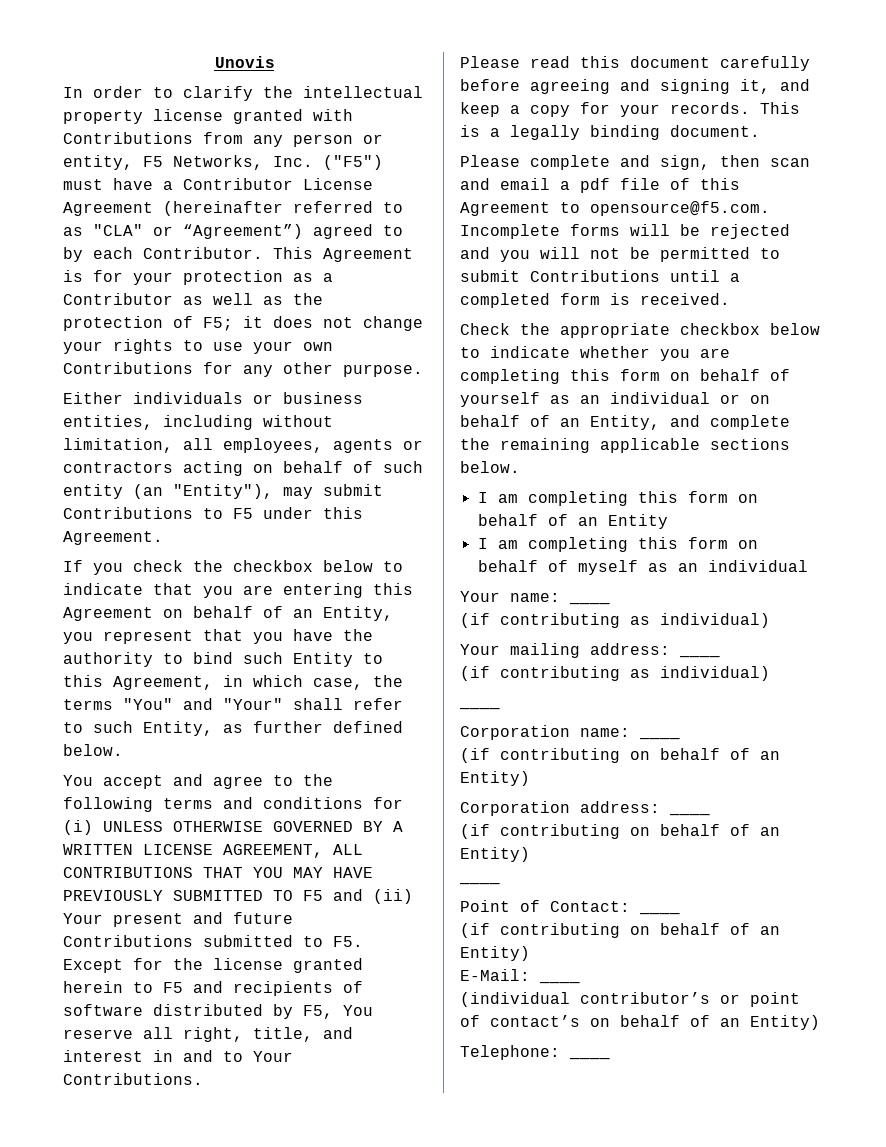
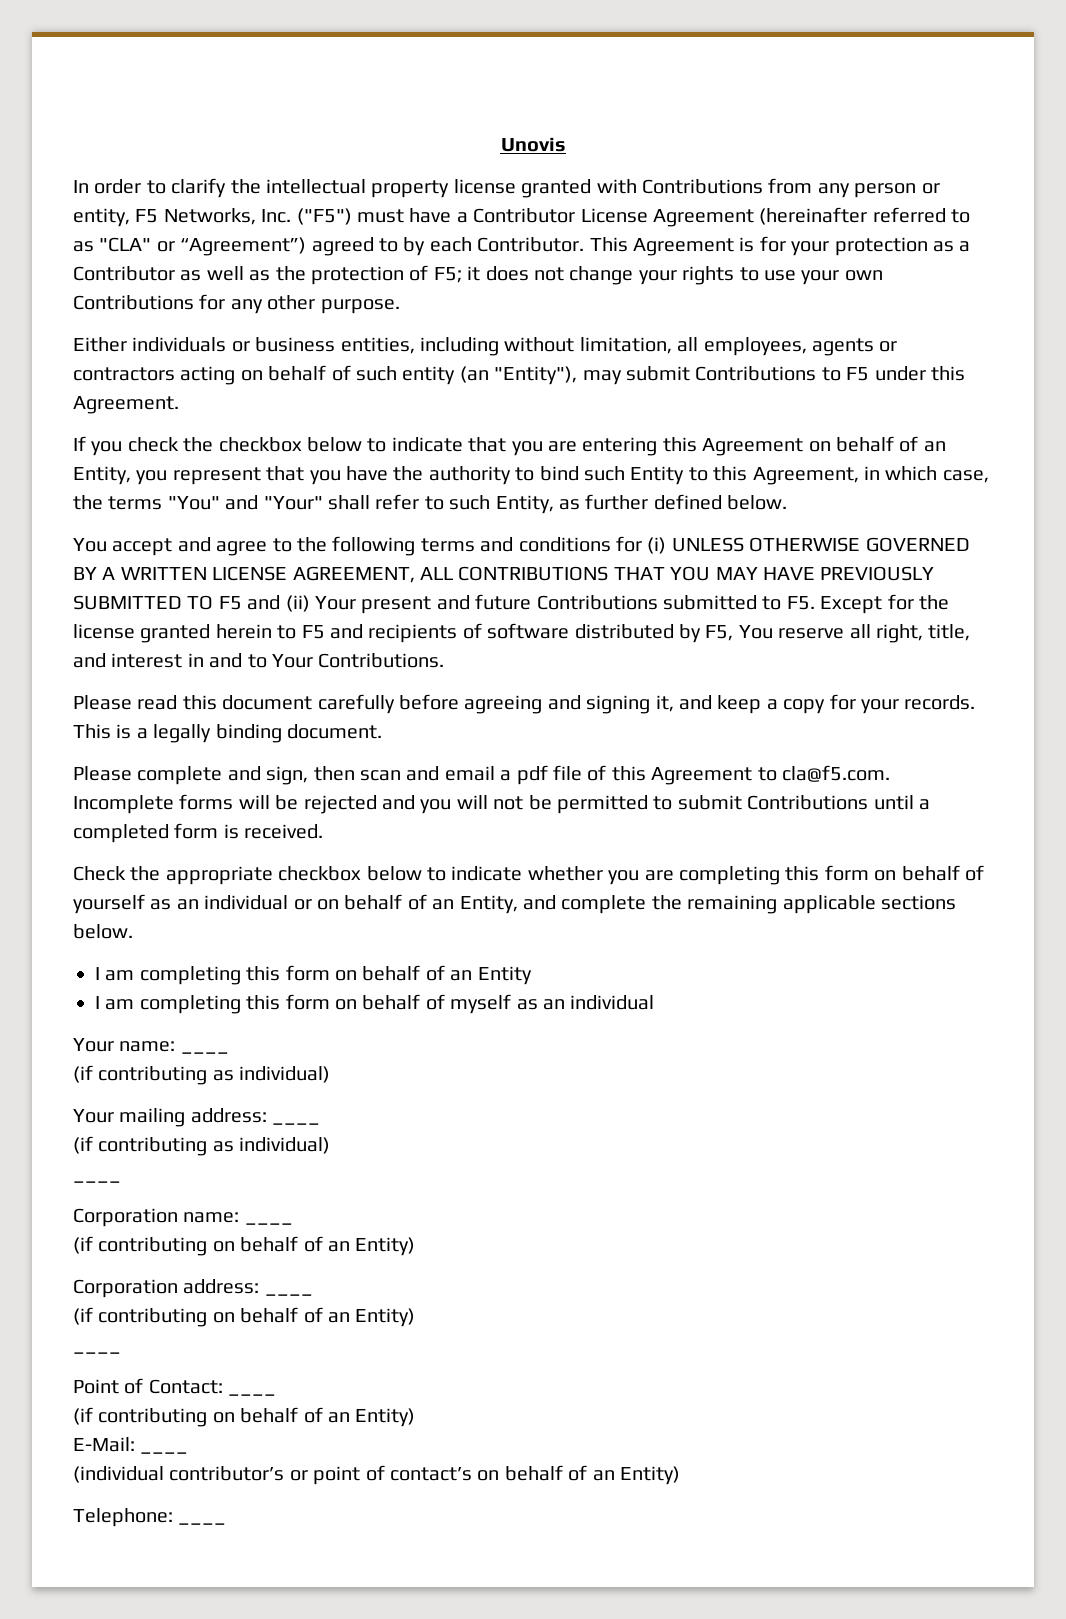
[590,201,770,216] opensource@f5.com. -> [781,765,890,782] cla@f5.com.

